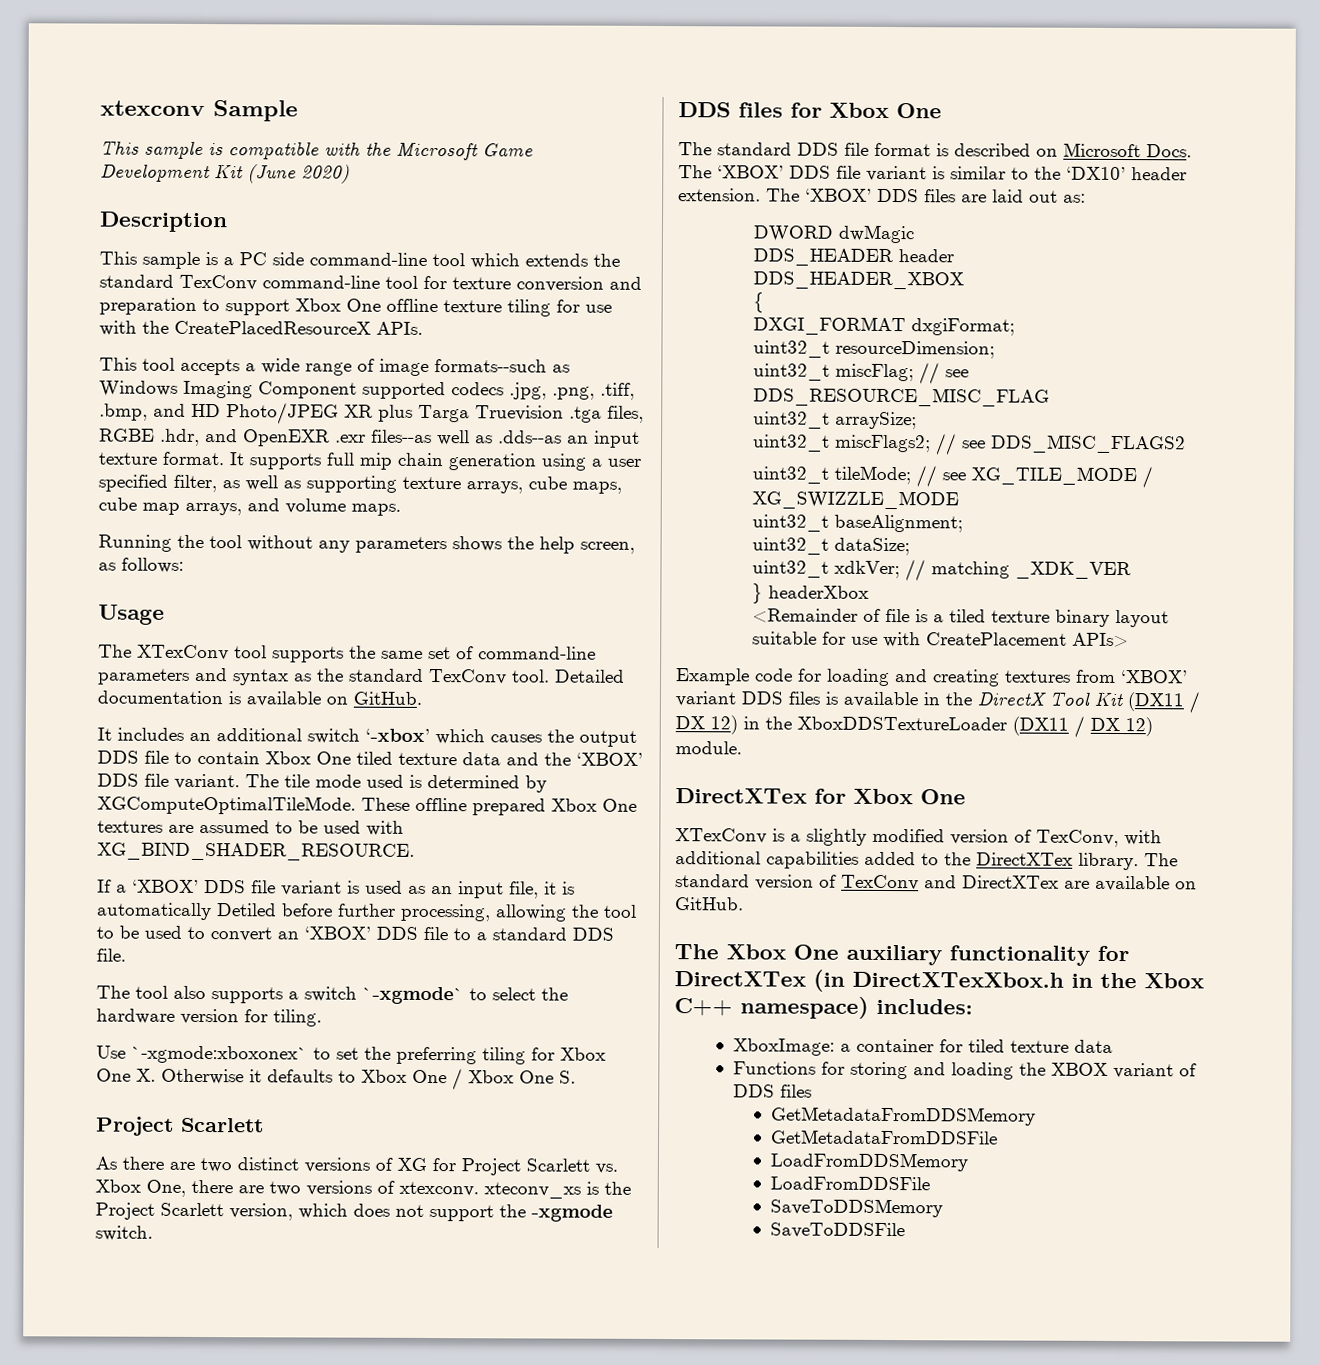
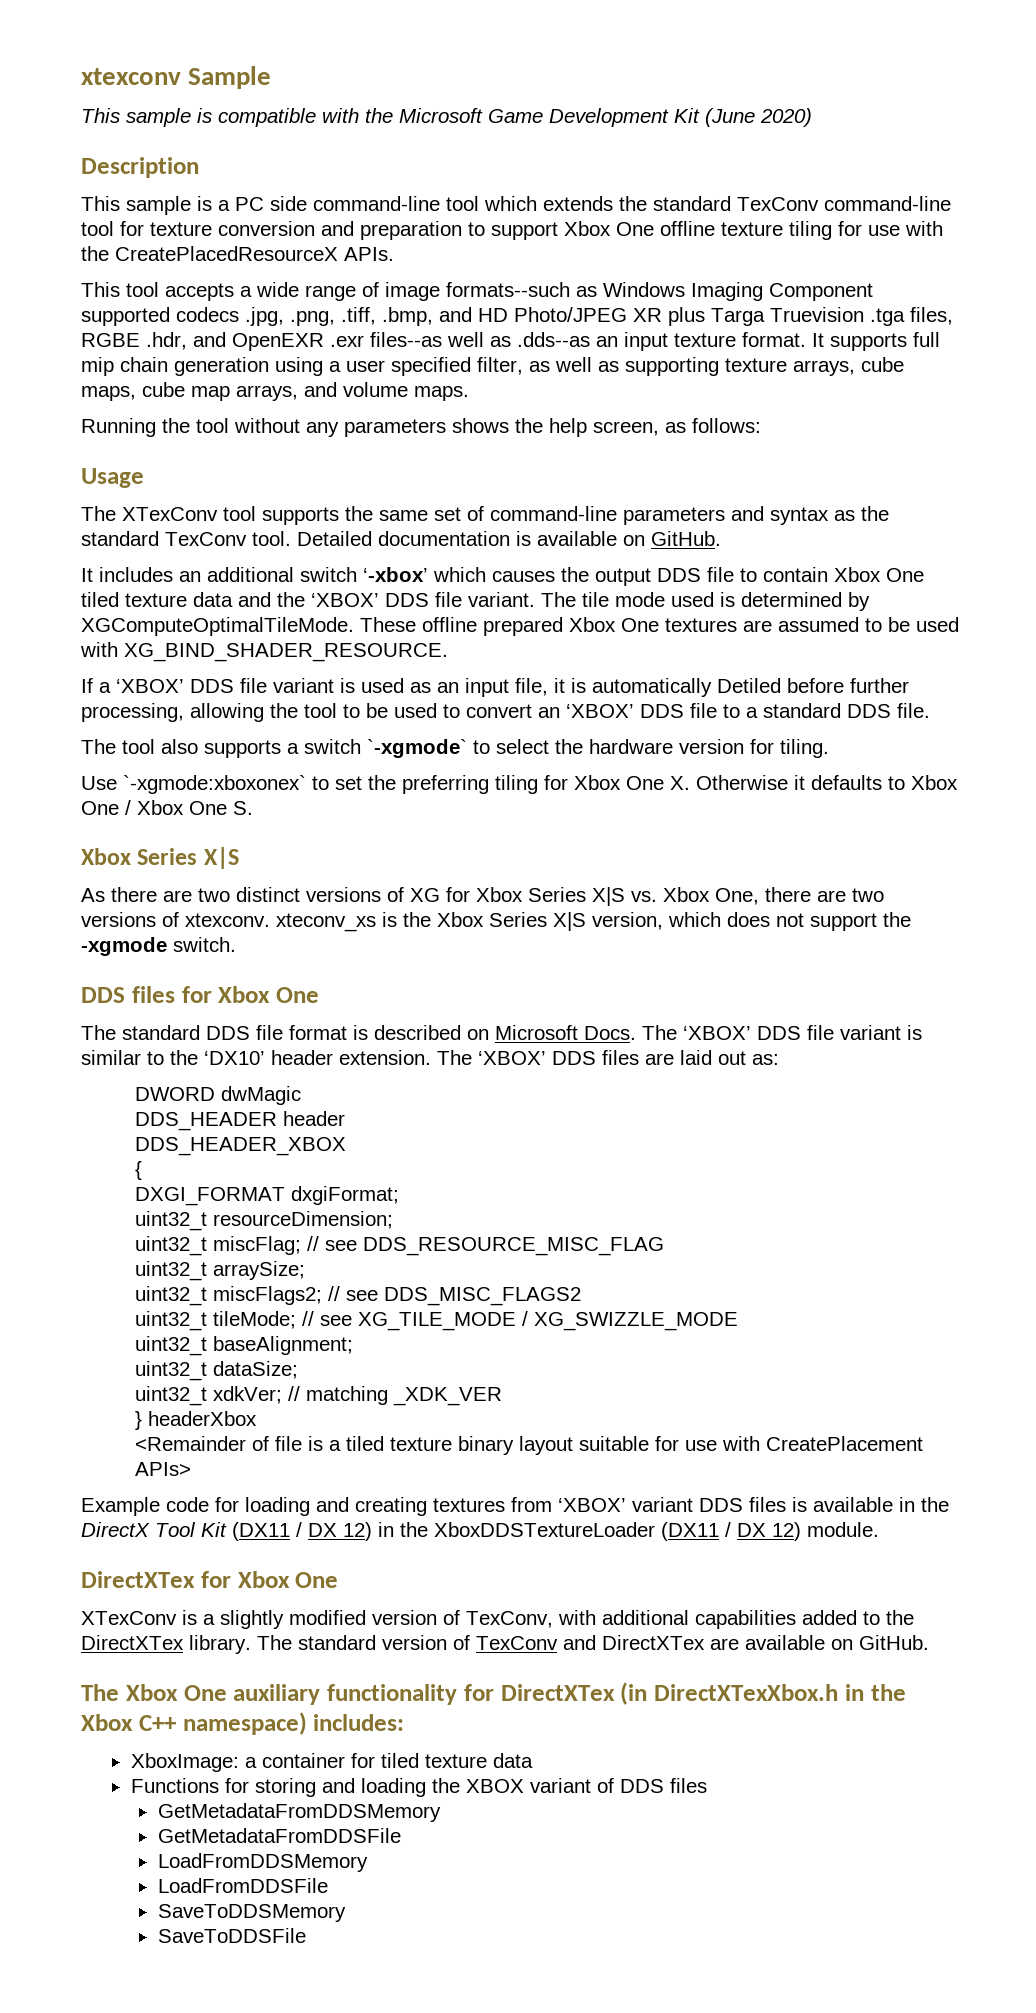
[96,1116,264,1136] Project Scarlett -> [81,847,239,869] Xbox Series X|S
[461,1158,590,1176] Project Scarlett -> [476,887,625,906] Xbox Series X|S
[95,1202,224,1220] Project Scarlett -> [437,912,586,931] Xbox Series X|S

